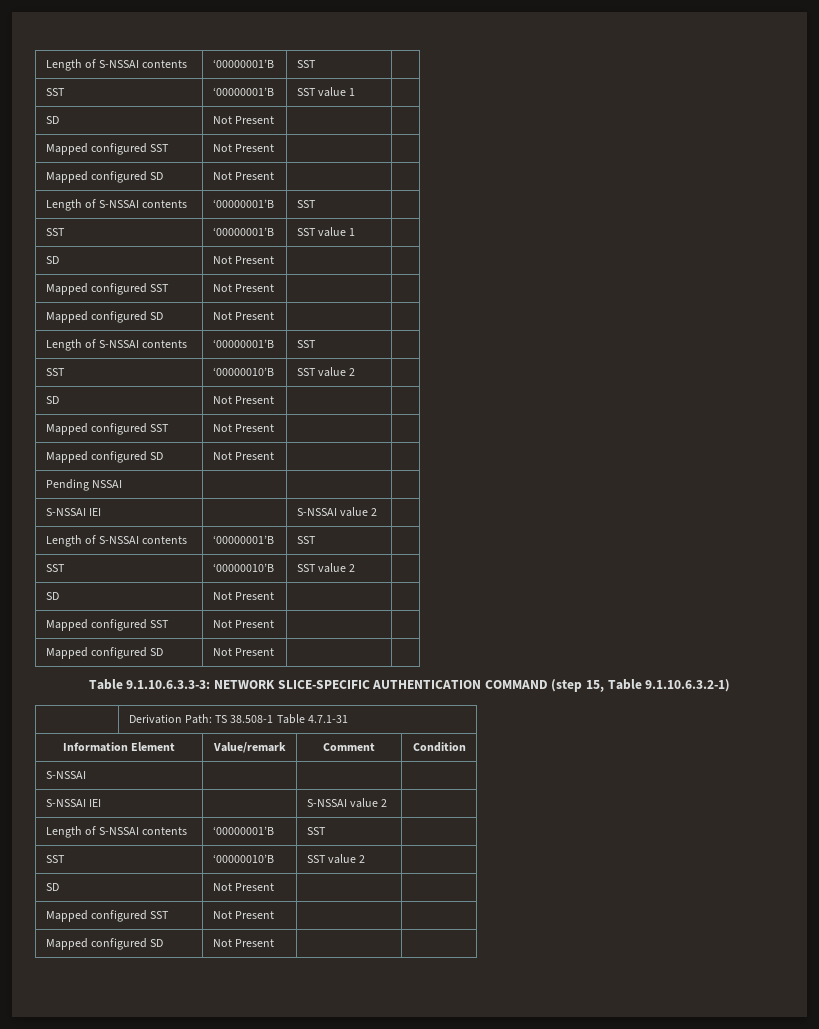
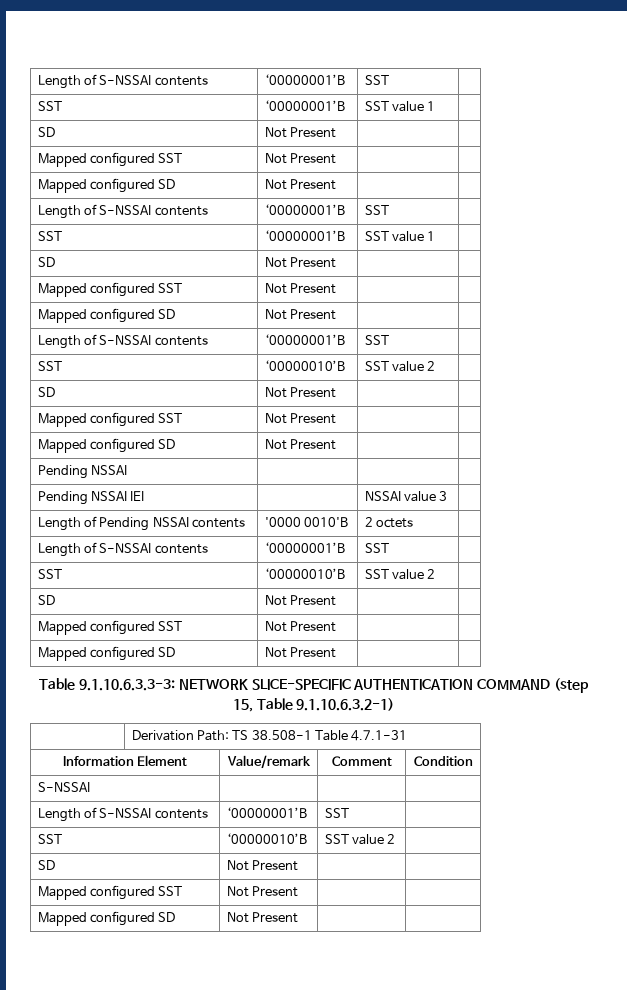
[45,508,101,516] [296,507,378,517] S-NSSAI IEI | | S-NSSAI value 2 -> [37,491,145,505] [364,491,448,502] [37,516,246,531] [264,517,348,527] [364,517,413,528] Pending NSSAI IEI | | NSSAI value 3 | // Length of Pending NSSAI contents | '0000 0010'B | 2 octets
[45,799,101,807] [306,798,388,808] // S-NSSAI IEI | | S-NSSAI value 2 | -> (90, 787) none

